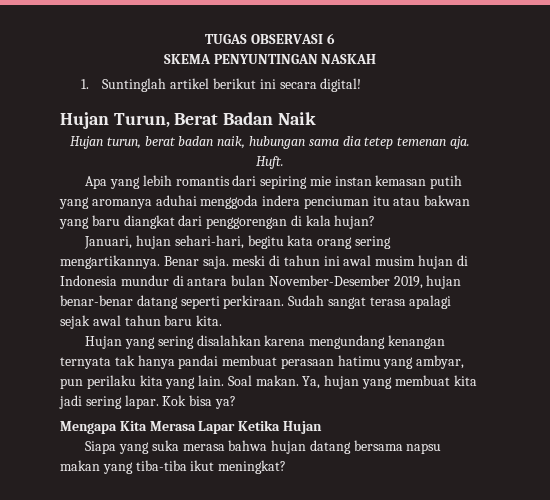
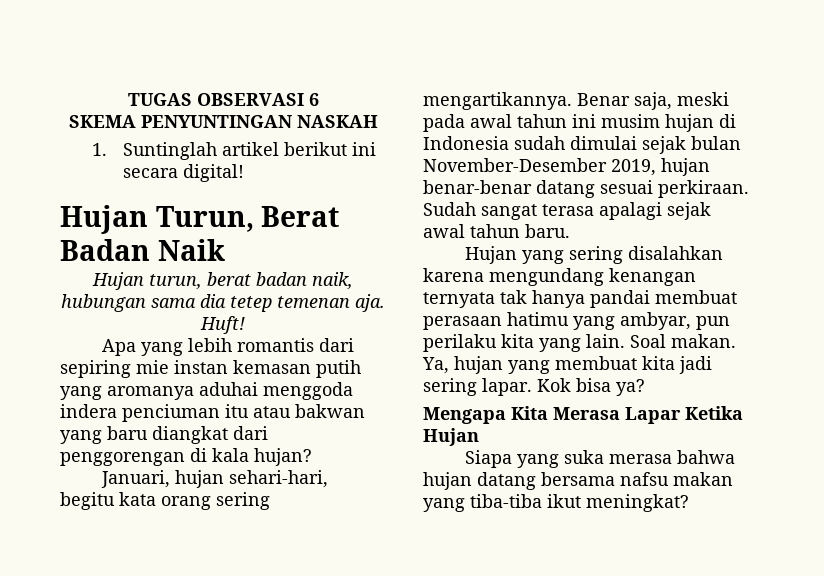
[256,156,284,169] Huft. -> [200,316,245,334] Huft!
[202,255,281,269] saja. meski di -> [634,92,729,110] [423,114,512,132] saja, meski pada awal
[343,255,372,266] awal -> (596, 121) none
[120,275,228,286] mundur di antara -> [514,136,686,154] sudah dimulai sejak
[180,296,220,309] seperti -> [600,180,653,194] sesuai
[164,315,223,326] baru kita. -> [525,224,570,238] baru.
[406,443,442,454] napsu -> [620,472,669,486] nafsu

